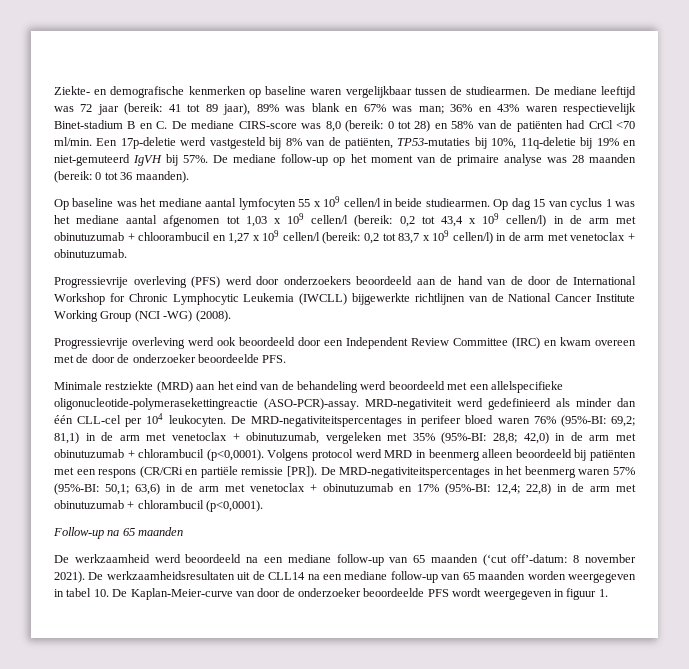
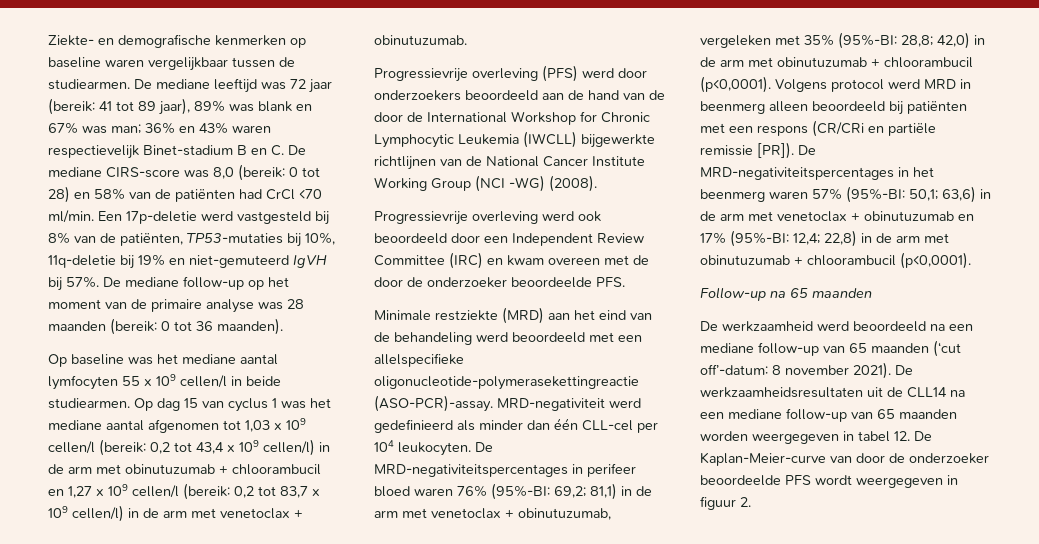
[138,449,205,458] chlorambucil -> [884,57,973,68] chloorambucil
[137,500,204,509] chlorambucil -> [807,255,896,266] chloorambucil
[93,589,109,597] 10. -> [894,431,910,441] 12.
[598,589,608,597] 1. -> [740,497,751,507] 2.

